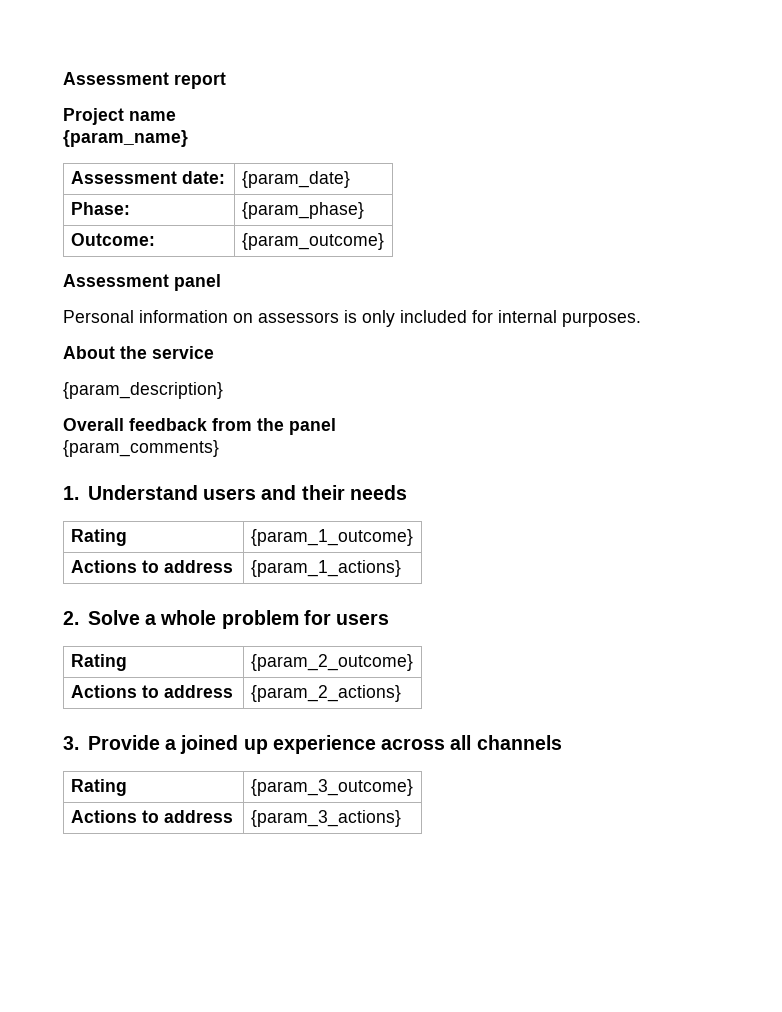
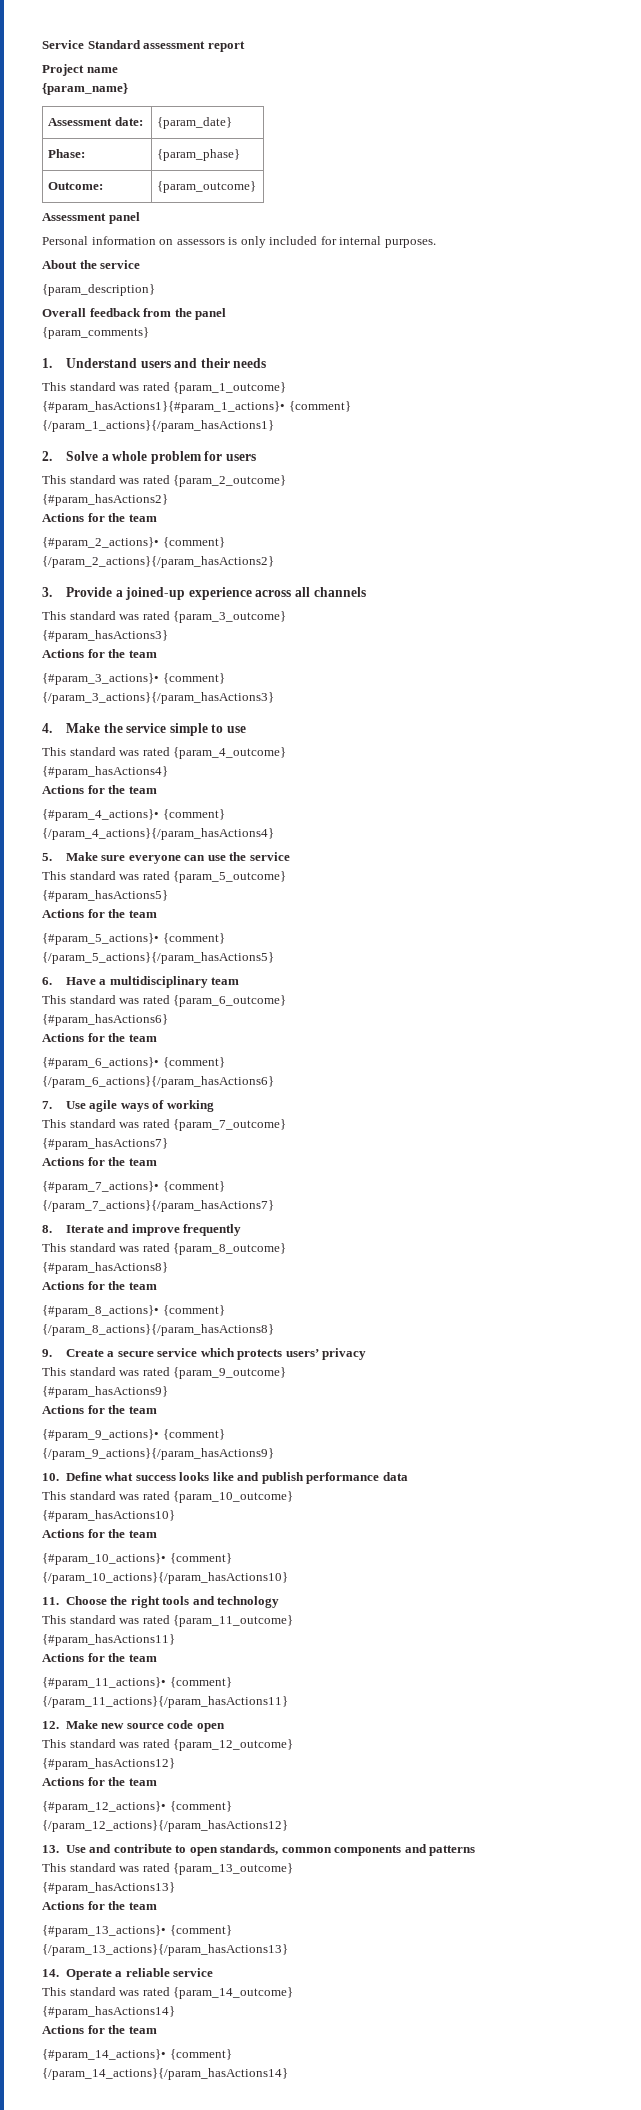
[63,72,169,85] Assessment -> [42,40,206,49] Service Standard assessment
[70,529,127,546] [250,529,413,546] [70,560,233,573] [250,560,401,577] // Rating | {param_1_outcome} // Actions to address | {param_1_actions} -> [42,382,287,394] [42,401,351,413] [42,420,274,432] // This standard was rated {param_1_outcome} // {#param_hasActions1}{#param_1_actions}• {comment} // {/param_1_actions}{/param_hasActions1}
[70,654,127,671] [250,654,413,671] [70,685,233,698] [250,685,401,702] // Rating | {param_2_outcome} // Actions to address | {param_2_actions} -> [42,475,287,487] [42,494,168,506] [42,513,157,522] [42,537,225,549] [42,556,274,568] // This standard was rated {param_2_outcome} // {#param_hasActions2} // Actions for the team // {#param_2_actions}• {comment} // {/param_2_actions}{/param_hasActions2}
[180,735,268,754] joined up -> [125,587,186,600] joined-up
[70,779,127,796] [250,779,413,796] [70,810,233,823] [250,810,401,827] // Rating | {param_3_outcome} // Actions to address | {param_3_actions} -> [42,611,287,623] [42,630,168,642] [42,649,157,658] [42,673,225,685] [42,692,274,704] [42,723,247,736] [42,747,287,759] [42,766,168,778] [42,785,157,794] [42,809,225,821] [42,828,274,840] [42,852,290,864] [42,871,287,883] [42,890,168,902] [42,909,157,918] [42,933,225,945] [42,952,274,964] [42,976,240,988] [42,995,287,1007] [42,1014,168,1026] [42,1033,157,1042] [42,1057,225,1069] [42,1076,274,1088] [42,1100,214,1112] [42,1119,287,1131] [42,1138,168,1150] [42,1157,157,1166] [42,1181,225,1193] [42,1200,274,1212] [42,1224,242,1236] [42,1243,287,1255] [42,1262,168,1274] [42,1281,157,1290] [42,1305,225,1317] [42,1324,274,1336] [42,1348,367,1360] [42,1367,287,1379] [42,1386,168,1398] [42,1405,157,1414] [42,1429,225,1441] [42,1448,274,1460] [42,1472,408,1484] [42,1491,294,1503] [42,1510,175,1522] [42,1529,157,1538] [42,1553,232,1565] [42,1572,288,1584] [42,1596,280,1608] [42,1615,294,1627] [42,1634,175,1646] [42,1653,157,1662] [42,1677,232,1689] [42,1696,288,1708] [42,1720,225,1732] [42,1739,294,1751] [42,1758,175,1770] [42,1777,157,1786] [42,1801,232,1813] [42,1820,288,1832] [42,1844,476,1856] [42,1863,294,1875] [42,1882,175,1894] [42,1901,157,1910] [42,1925,232,1937] [42,1944,288,1956] [42,1968,214,1980] [42,1987,294,1999] [42,2006,175,2018] [42,2025,157,2034] [42,2049,232,2061] [42,2068,288,2080] // This standard was rated {param_3_outcome} // {#param_hasActions3} // Actions for the team // {#param_3_actions}• {comment} // {/param_3_actions}{/param_hasActions3} // 4. Make the service simple to use // This standard was rated {param_4_outcome} // {#param_hasActions4} // Actions for the team // {#param_4_actions}• {comment} // {/param_4_actions}{/param_hasActions4} // 5. Make sure everyone can use the service // This standard was rated {param_5_outcome} // {#param_hasActions5} // Actions for the team // {#param_5_actions}• {comment} // {/param_5_actions}{/param_hasActions5} // 6. Have a multidisciplinary team // This standard was rated {param_6_outcome} // {#param_hasActions6} // Actions for the team // {#param_6_actions}• {comment} // {/param_6_actions}{/param_hasActions6} // 7. Use agile ways of working // This standard was rated {param_7_outcome} // {#param_hasActions7} // Actions for the team // {#param_7_actions}• {comment} // {/param_7_actions}{/param_hasActions7} // 8. Iterate and improve frequently // This standard was rated {param_8_outcome} // {#param_hasActions8} // Actions for the team // {#param_8_actions}• {comment} // {/param_8_actions}{/param_hasActions8} // 9. Create a secure service which protects users’ privacy // This standard was rated {param_9_outcome} // {#param_hasActions9} // Actions for the team // {#param_9_actions}• {comment} // {/param_9_actions}{/param_hasActions9} // 10. Define what success looks like and publish performance data // This standard was rated {param_10_outcome} // {#param_hasActions10} // Actions for the team // {#param_10_actions}• {comment} // {/param_10_actions}{/param_hasActions10} // 11. Choose the right tools and technology // This standard was rated {param_11_outcome} // {#param_hasActions11} // Actions for the team // {#param_11_actions}• {comment} // {/param_11_actions}{/param_hasActions11} // 12. Make new source code open // This standard was rated {param_12_outcome} // {#param_hasActions12} // Actions for the team // {#param_12_actions}• {comment} // {/param_12_actions}{/param_hasActions12} // 13. Use and contribute to open standards, common components and patterns // This standard was rated {param_13_outcome} // {#param_hasActions13} // Actions for the team // {#param_13_actions}• {comment} // {/param_13_actions}{/param_hasActions13} // 14. Operate a reliable service // This standard was rated {param_14_outcome} // {#param_hasActions14} // Actions for the team // {#param_14_actions}• {comment} // {/param_14_actions}{/param_hasActions14}

